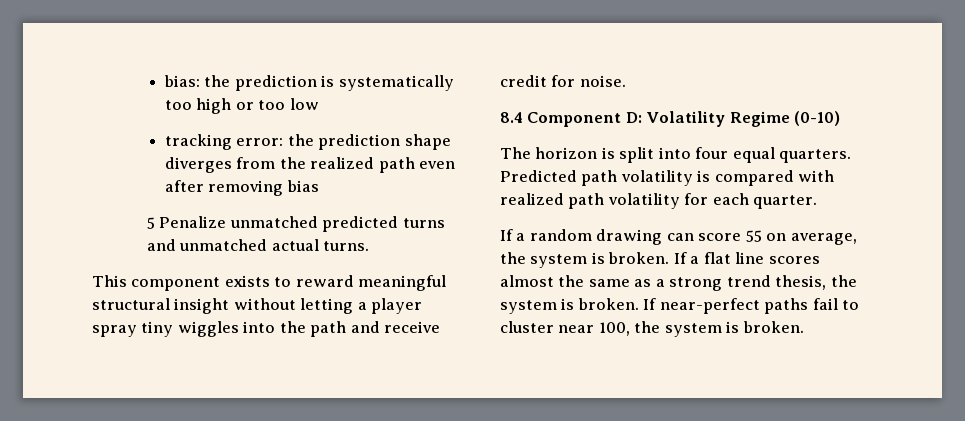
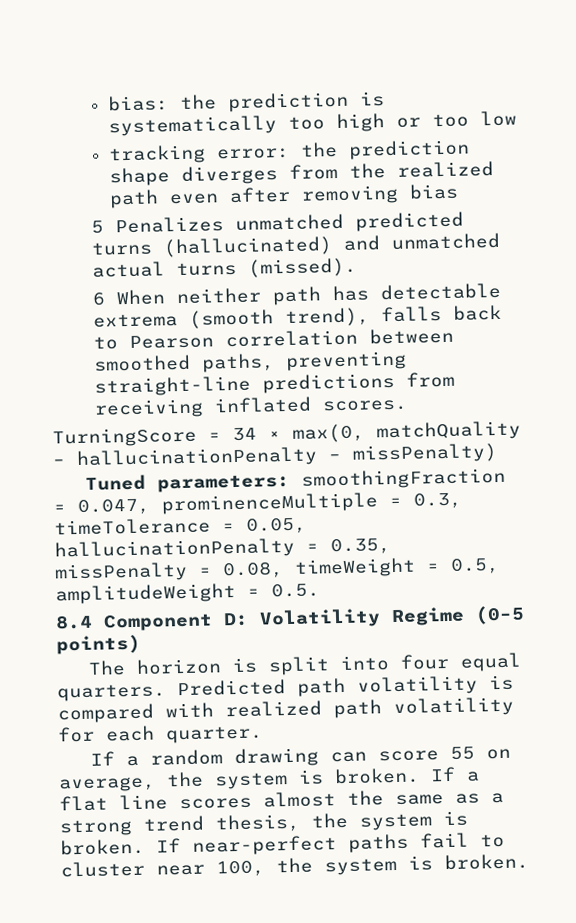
[159,216,227,228] Penalize -> [114,216,224,234] Penalizes
(445, 223) none -> [162,236,333,258] (hallucinated)
[323,241,370,251] [92,275,447,291] [92,298,423,314] [92,321,441,337] [500,75,626,87] turns. // This component exists to reward meaningful structural insight without letting a player spray tiny wiggles into the path and receive credit for noise. -> [175,257,357,278] [91,282,501,306] [92,304,502,329] [92,327,454,350] [92,350,407,373] [93,371,455,397] [93,396,408,419] [52,420,521,448] [52,443,498,470] [84,467,506,493] [53,492,462,516] [54,517,307,536] [54,537,391,561] [54,557,500,583] [55,583,320,605] turns (missed). // 6 When neither path has detectable extrema (smooth trend), falls back to Pearson correlation between smoothed paths, preventing straight-line predictions from receiving inflated scores. // TurningScore = 34 × max(0, matchQuality − hallucinationPenalty − missPenalty) // Tuned parameters: smoothingFraction = 0.047, prominenceMultiple = 0.3, timeTolerance = 0.05, hallucinationPenalty = 0.35, missPenalty = 0.08, timeWeight = 0.5, amplitudeWeight = 0.5.
[794,111,841,126] (0-10) -> [475,605,525,625] [56,634,141,655] (0–5 points)

